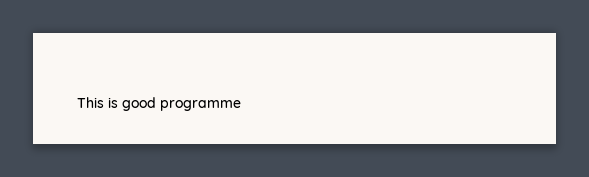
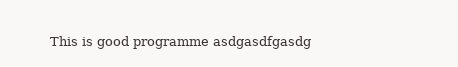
(241, 105) none -> [213,36,311,49] asdgasdfgasdg

